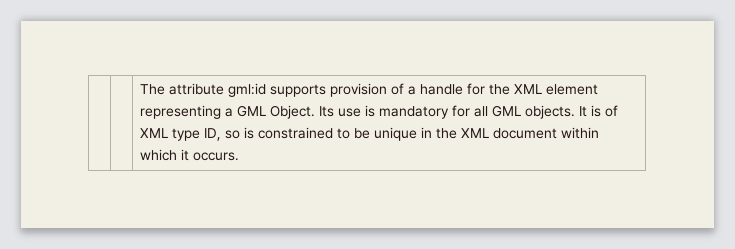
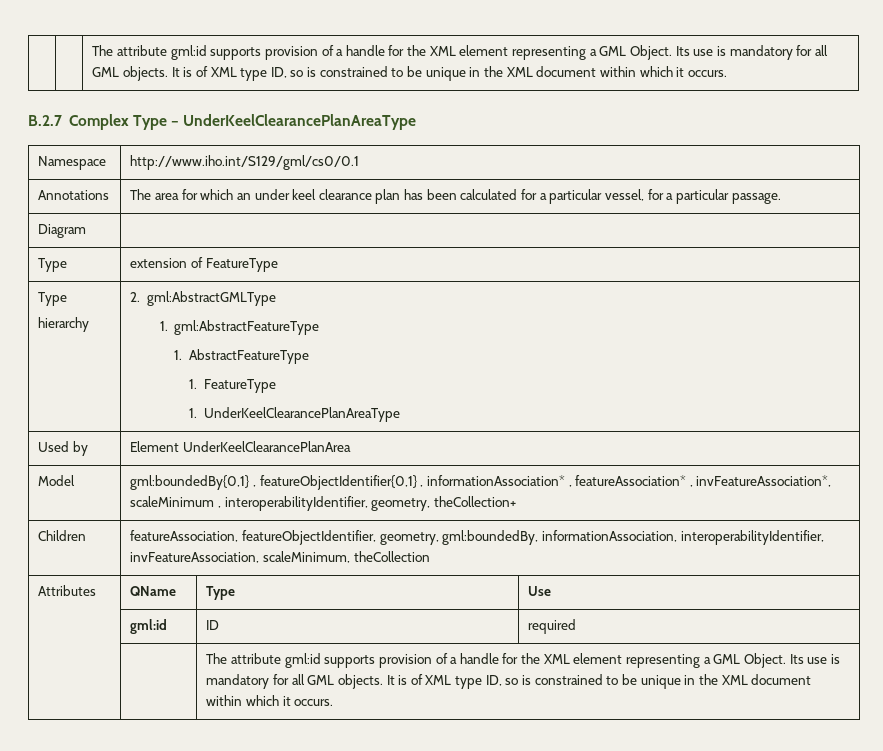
(239, 156) none -> [28,114,417,130] [38,156,107,170] [130,155,360,170] [38,190,110,200] [130,189,781,204] [38,224,87,238] [38,258,68,272] [130,257,278,272] [38,292,68,306] [38,317,90,332] [130,291,277,306] [159,320,320,335] [174,349,309,364] [188,379,276,393] [188,407,400,422] [38,441,88,456] [130,441,351,452] [38,475,76,486] [130,475,832,490] [130,496,516,511] [38,530,87,541] [130,530,824,545] [130,551,430,563] [38,585,97,596] [130,586,177,596] [206,586,236,600] [528,586,552,596] [130,619,168,634] [206,620,220,630] [528,619,577,634] [206,653,840,668] [206,674,812,689] [206,695,334,706] // B.2.7 Complex Type – UnderKeelClearancePlanAreaType // Namespace | http://www.iho.int/S129/gml/cs0/0.1 // Annotations | The area for which an under keel clearance plan has been calculated for a particular vessel, for a particular passage. // Diagram | // Type | extension of FeatureType // Type // hierarchy | 2. gml:AbstractGMLType // 1. gml:AbstractFeatureType // 1. AbstractFeatureType // 1. FeatureType // 1. UnderKeelClearancePlanAreaType // Used by | Element UnderKeelClearancePlanArea // Model | gml:boundedBy{0,1} , featureObjectIdentifier{0,1} , informationAssociation* , featureAssociation* , invFeatureAssociation*, scaleMinimum , interoperabilityIdentifier, geometry, theCollection+ // Children | featureAssociation, featureObjectIdentifier, geometry, gml:boundedBy, informationAssociation, interoperabilityIdentifier, invFeatureAssociation, scaleMinimum, theCollection // Attributes | QName | Type | Use // | gml:id | ID | required // | | The attribute gml:id supports provision of a handle for the XML element representing a GML Object. Its use is mandatory for all GML objects. It is of XML type ID, so is constrained to be unique in the XML document within which it occurs.

